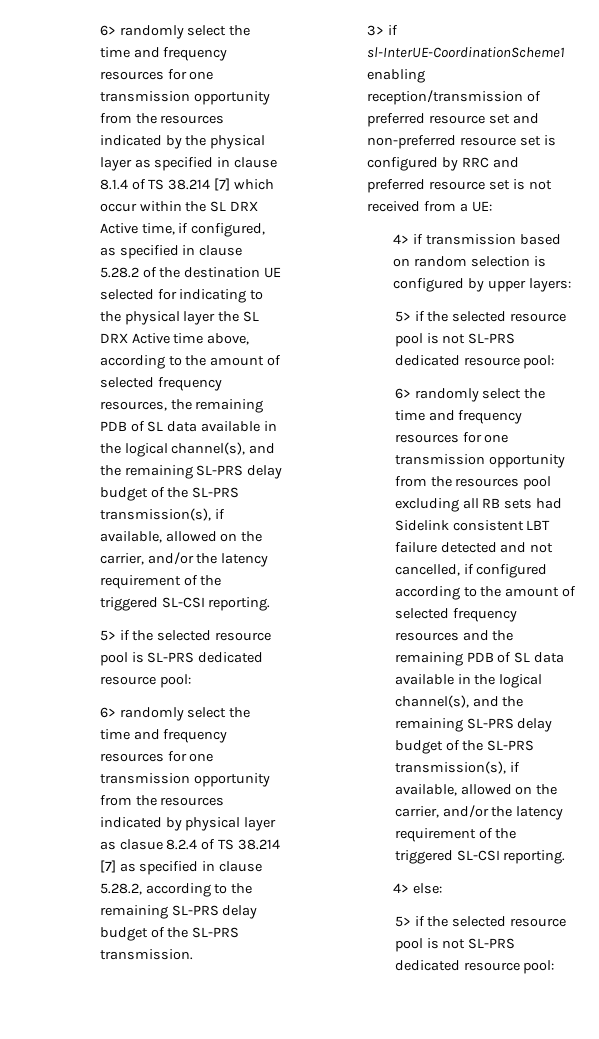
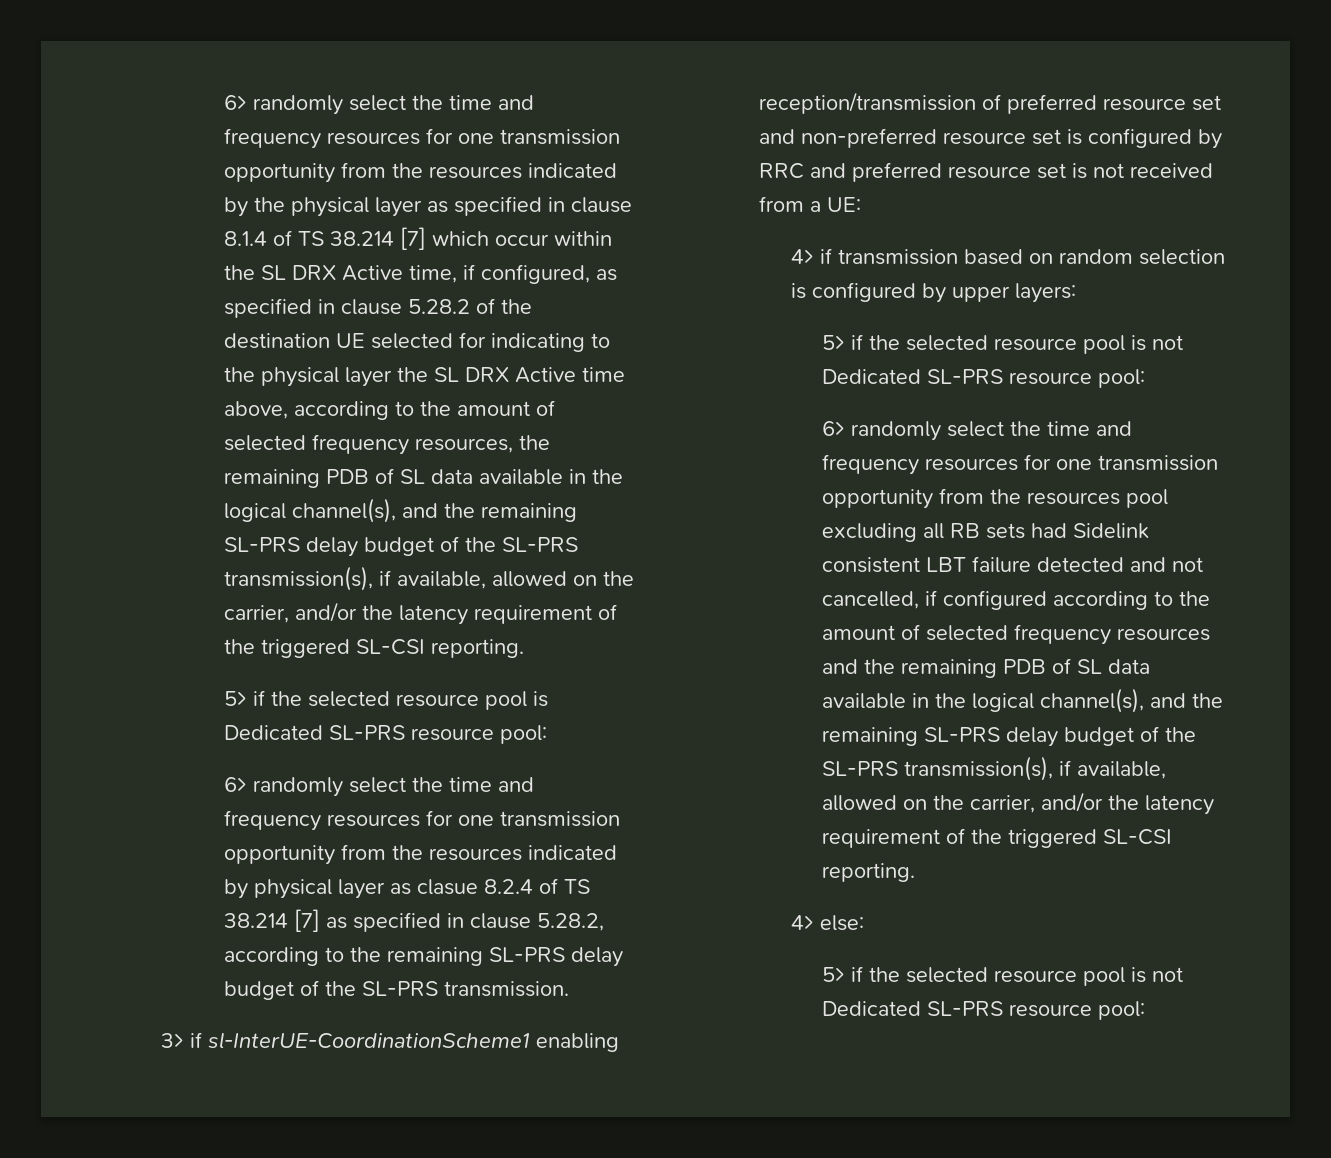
[147,652,264,663] SL-PRS dedicated -> [224,725,406,740] Dedicated SL-PRS
[468,333,516,344] [394,355,460,366] SL-PRS dedicated -> [822,369,1004,384] Dedicated SL-PRS
[468,938,516,949] [394,960,460,971] SL-PRS dedicated -> [822,1001,1004,1016] Dedicated SL-PRS

